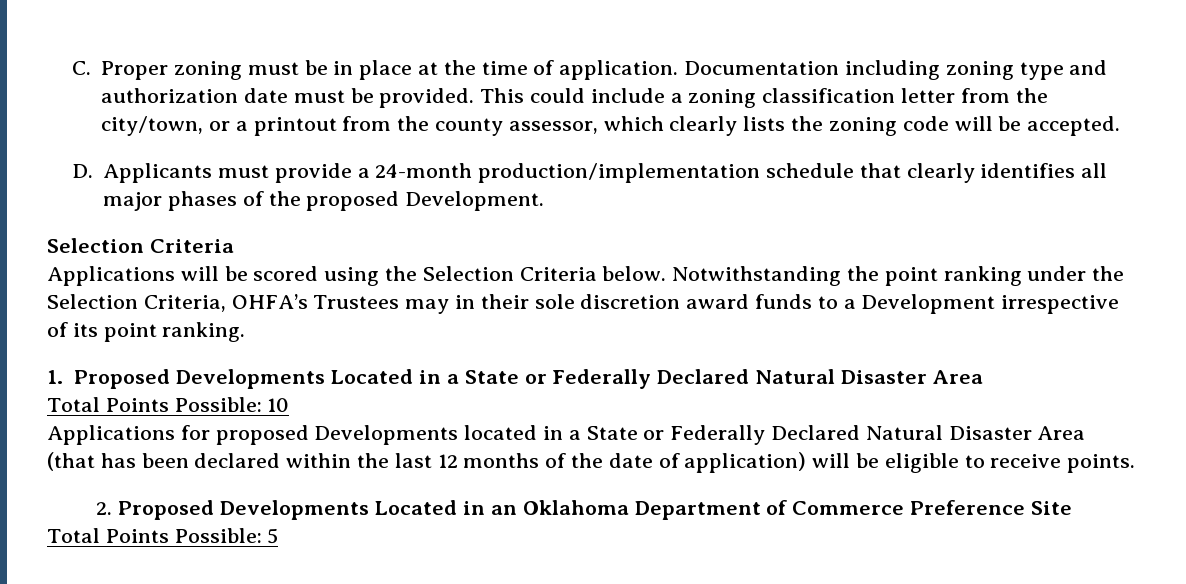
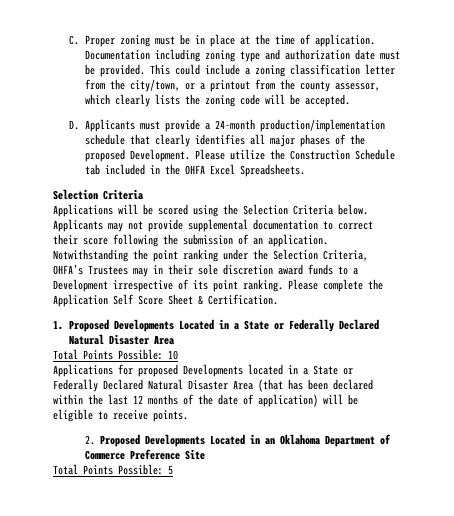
(545, 201) none -> [195,149,396,160] [85,164,306,177] Please utilize the Construction Schedule tab included in the OHFA Excel Spreadsheets.
(667, 273) none -> [53,219,373,232] [53,234,328,247] Applicants may not provide supplemental documentation to correct their score following the submission of an application.
(246, 332) none -> [288,279,383,292] [53,294,278,307] Please complete the Application Self Score Sheet & Certification.

